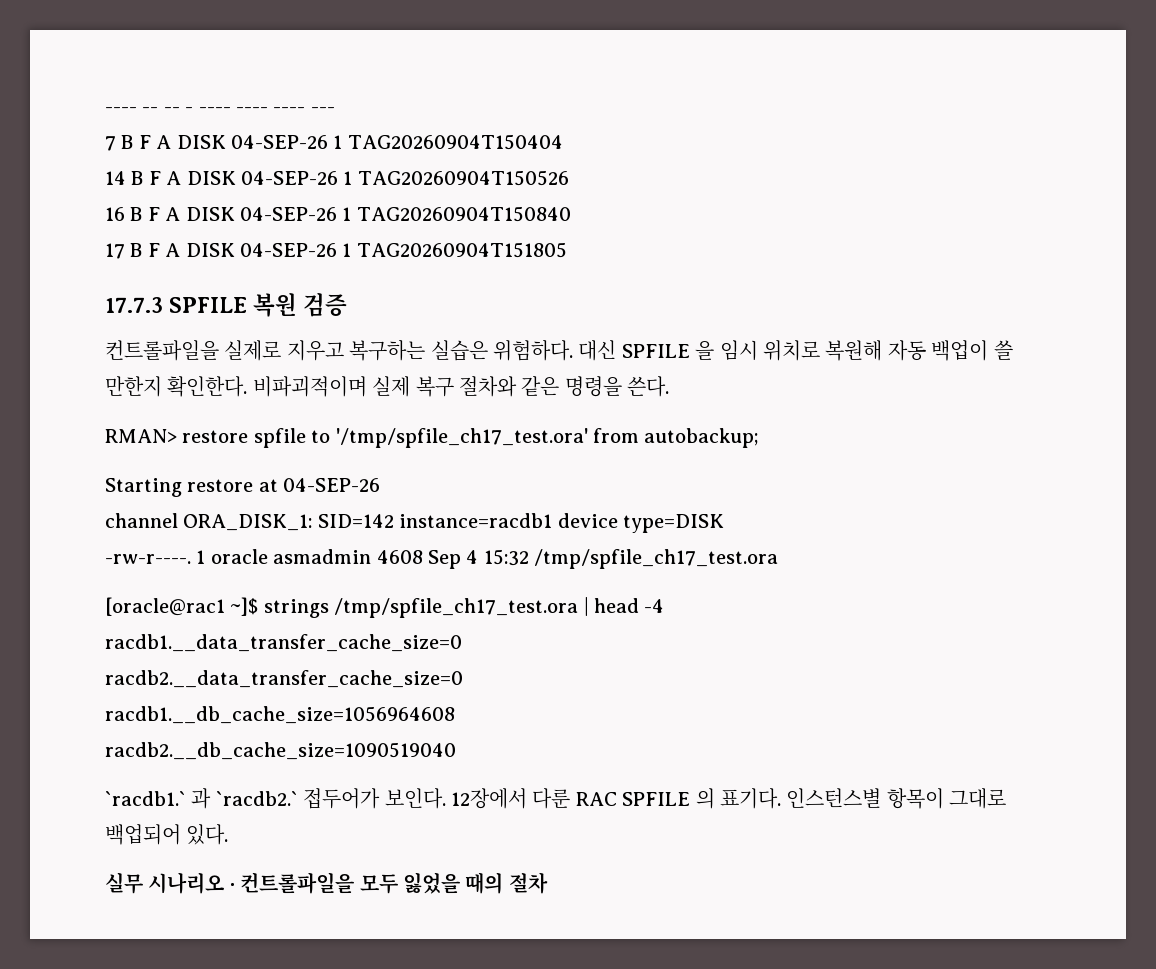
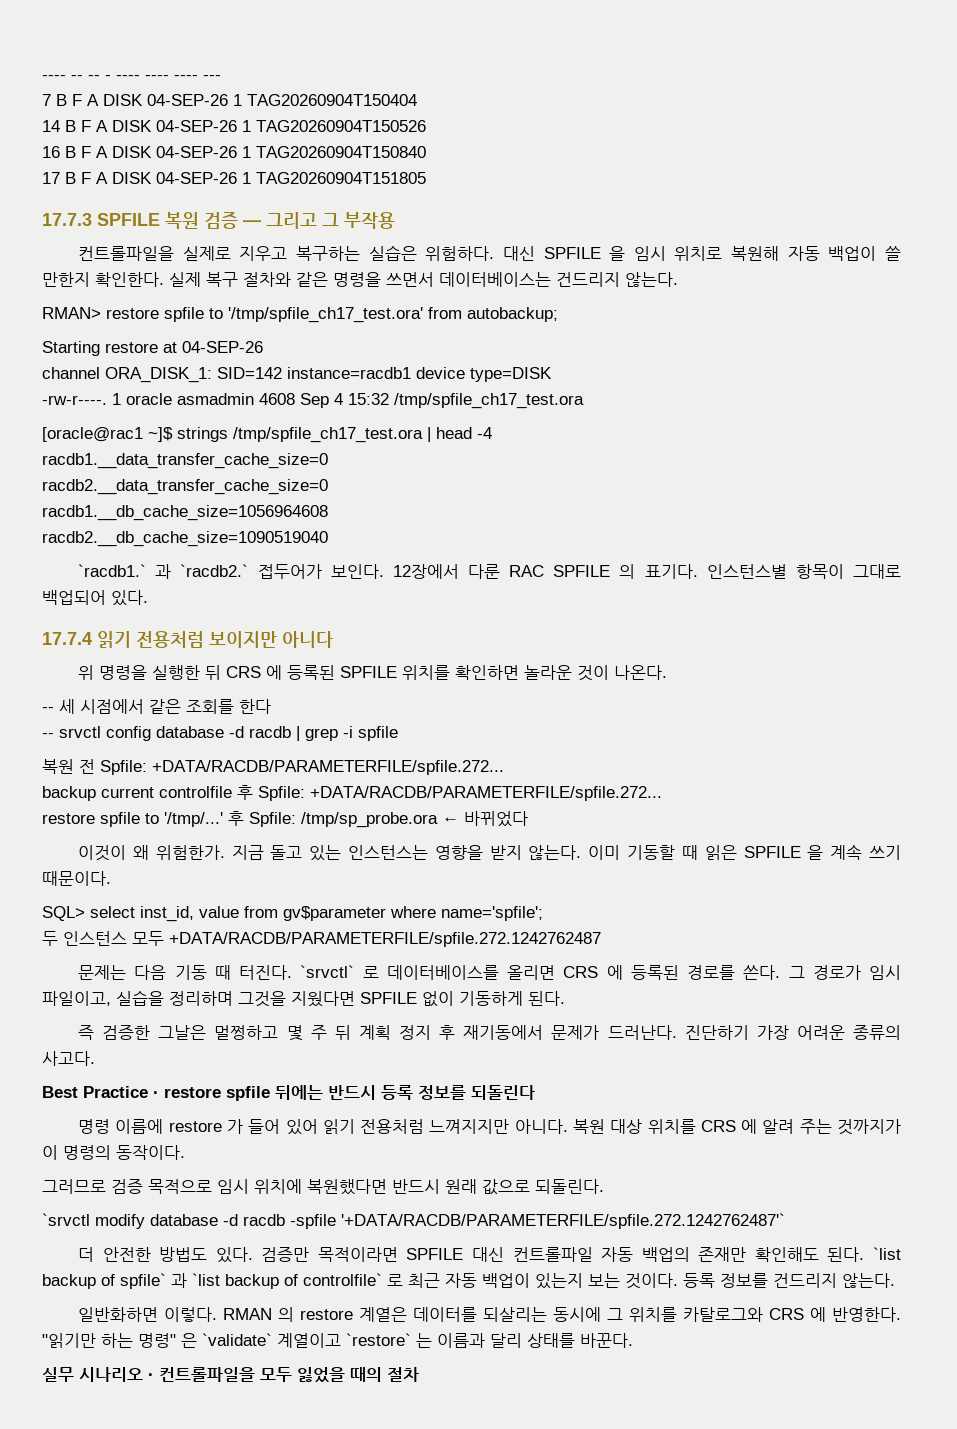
(348, 305) none -> [243,212,395,229] — 그리고 그 부작용
[252,376,367,397] 비파괴적이며 -> (164, 279) none
[627,376,670,397] 쓴다. -> [386,272,678,287] 쓰면서 데이터베이스는 건드리지 않는다.
(229, 834) none -> [42,631,333,649] [78,665,668,681] [42,699,271,714] [42,726,398,741] [42,759,504,775] [42,785,662,801] [42,811,528,828] [78,844,902,861] [42,871,111,886] [42,906,543,922] [42,931,601,947] [78,965,901,980] [42,990,565,1007] [78,1025,901,1041] [42,1051,95,1066] [42,1085,535,1101] [78,1119,902,1135] [42,1145,185,1160] [42,1179,604,1195] [42,1213,785,1229] [78,1247,902,1263] [42,1273,895,1289] [78,1307,901,1322] [42,1333,633,1348] // 17.7.4 읽기 전용처럼 보이지만 아니다 // 위 명령을 실행한 뒤 CRS 에 등록된 SPFILE 위치를 확인하면 놀라운 것이 나온다. // -- 세 시점에서 같은 조회를 한다 // -- srvctl config database -d racdb | grep -i spfile // 복원 전 Spfile: +DATA/RACDB/PARAMETERFILE/spfile.272... // backup current controlfile 후 Spfile: +DATA/RACDB/PARAMETERFILE/spfile.272... // restore spfile to '/tmp/...' 후 Spfile: /tmp/sp_probe.ora ← 바뀌었다 // 이것이 왜 위험한가. 지금 돌고 있는 인스턴스는 영향을 받지 않는다. 이미 기동할 때 읽은 SPFILE 을 계속 쓰기 때문이다. // SQL> select inst_id, value from gv$parameter where name='spfile'; // 두 인스턴스 모두 +DATA/RACDB/PARAMETERFILE/spfile.272.1242762487 // 문제는 다음 기동 때 터진다. `srvctl` 로 데이터베이스를 올리면 CRS 에 등록된 경로를 쓴다. 그 경로가 임시 파일이고, 실습을 정리하며 그것을 지웠다면 SPFILE 없이 기동하게 된다. // 즉 검증한 그날은 멀쩡하고 몇 주 뒤 계획 정지 후 재기동에서 문제가 드러난다. 진단하기 가장 어려운 종류의 사고다. // Best Practice · restore spfile 뒤에는 반드시 등록 정보를 되돌린다 // 명령 이름에 restore 가 들어 있어 읽기 전용처럼 느껴지지만 아니다. 복원 대상 위치를 CRS 에 알려 주는 것까지가 이 명령의 동작이다. // 그러므로 검증 목적으로 임시 위치에 복원했다면 반드시 원래 값으로 되돌린다. // `srvctl modify database -d racdb -spfile '+DATA/RACDB/PARAMETERFILE/spfile.272.1242762487'` // 더 안전한 방법도 있다. 검증만 목적이라면 SPFILE 대신 컨트롤파일 자동 백업의 존재만 확인해도 된다. `list backup of spfile` 과 `list backup of controlfile` 로 최근 자동 백업이 있는지 보는 것이다. 등록 정보를 건드리지 않는다. // 일반화하면 이렇다. RMAN 의 restore 계열은 데이터를 되살리는 동시에 그 위치를 카탈로그와 CRS 에 반영한다. "읽기만 하는 명령" 은 `validate` 계열이고 `restore` 는 이름과 달리 상태를 바꾼다.

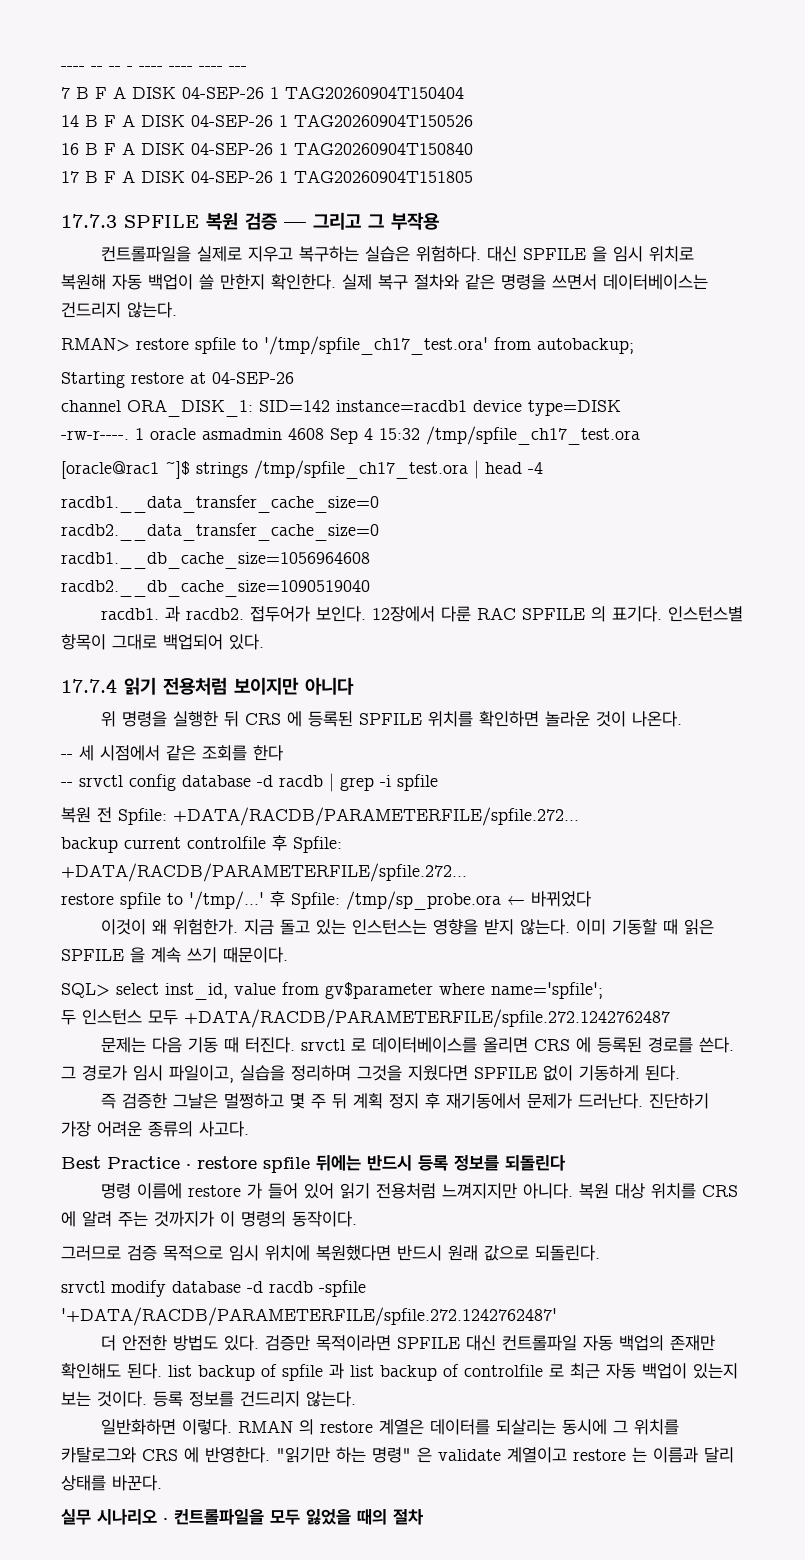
[78,564,249,579] `racdb1.` 과 `racdb2.` -> [101,606,245,622] racdb1. 과 racdb2.
[300,965,355,978] `srvctl` -> [301,1039,346,1051] srvctl
[42,1213,90,1226] `srvctl -> [61,1281,105,1293] srvctl
[341,1213,785,1229] '+DATA/RACDB/PARAMETERFILE/spfile.272.1242762487'` -> [61,1307,557,1326] '+DATA/RACDB/PARAMETERFILE/spfile.272.1242762487'
[873,1247,902,1260] [42,1273,382,1289] `list backup of spfile` 과 `list backup of controlfile` -> [168,1363,543,1381] list backup of spfile 과 list backup of controlfile
[202,1333,411,1348] `validate` 계열이고 `restore` -> [438,1447,626,1463] validate 계열이고 restore

